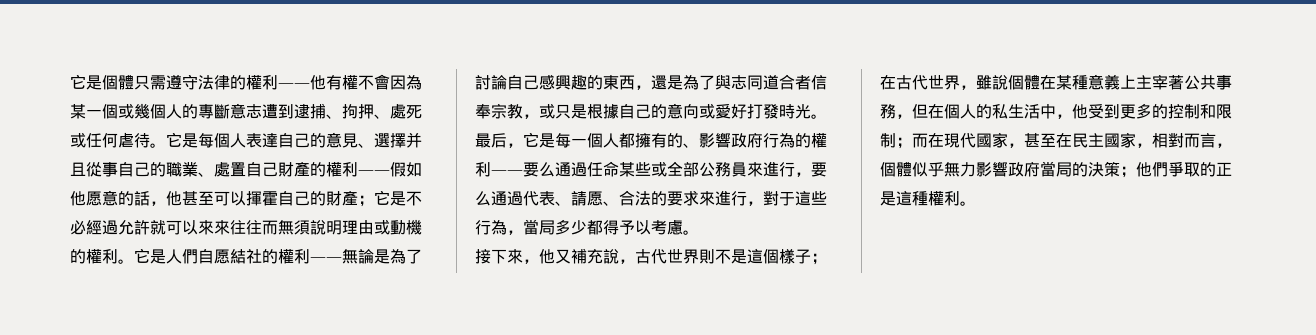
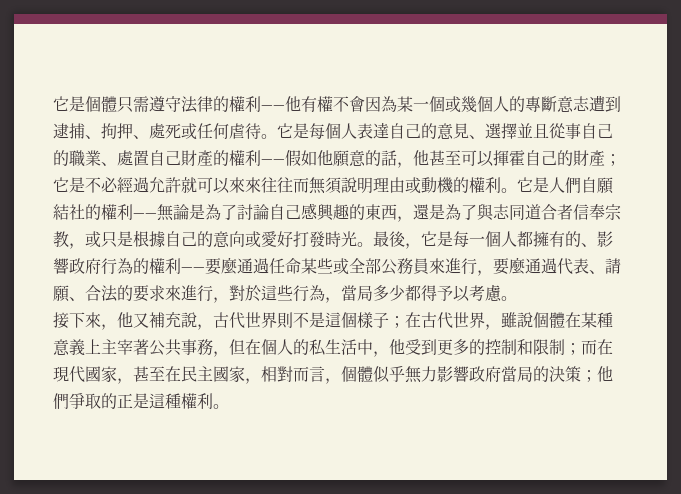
[406,132,422,148] 并 -> [517,123,533,138] 並
[86,191,102,206] 愿 -> [333,150,350,167] 願
[214,249,230,264] 愿 -> [597,177,614,194] 願
[491,133,507,148] 后 -> [389,231,406,247] 後
[539,162,555,177] 么 -> [221,257,237,275] 麼
[475,191,491,206] 么 -> [509,257,525,275] 麼
[587,191,603,206] 愿 -> [53,285,70,302] 願
[779,192,795,206] 于 -> [245,285,261,302] 於

